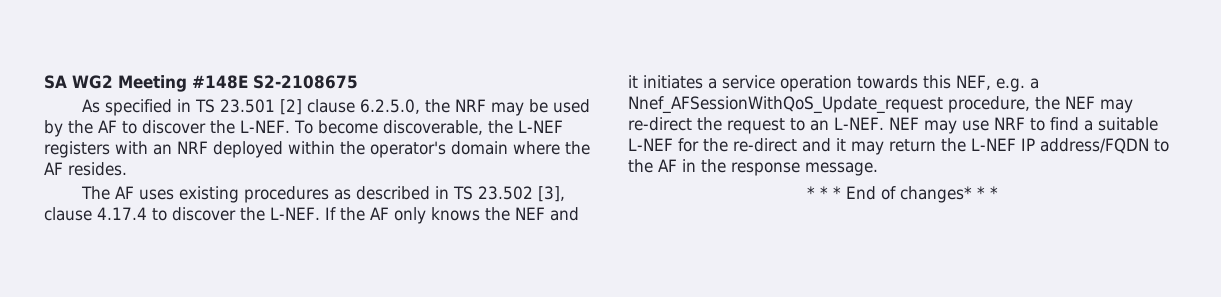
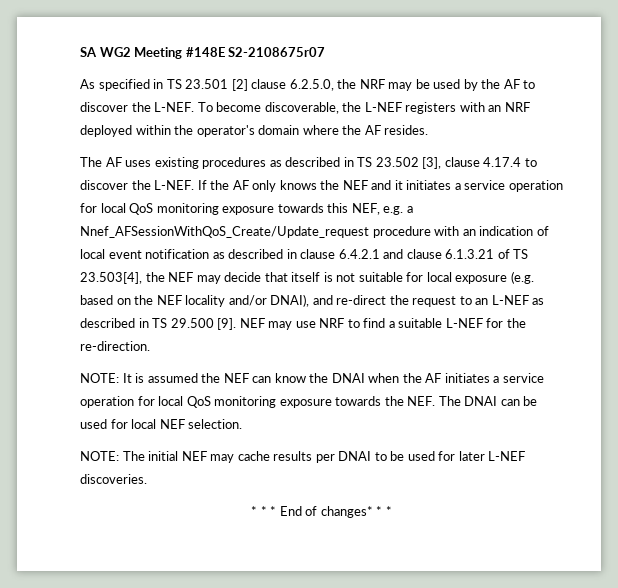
[253,75,358,89] S2-2108675 -> [228,47,326,57] S2-2108675r07
(852, 83) none -> [80,203,275,215] for local QoS monitoring exposure
[628,96,1133,114] Nnef_AFSessionWithQoS_Update_request procedure, the NEF may -> [80,226,549,238] [80,249,529,259] [80,271,534,284] [80,294,333,307] Nnef_AFSessionWithQoS_Create/Update_request procedure with an indication of local event notification as described in clause 6.4.2.1 and clause 6.1.3.21 of TS 23.503[4], the NEF may decide that itself is not suitable for local exposure (e.g. based on the NEF locality and/or DNAI), and
[834,117,884,130] L-NEF. -> [491,295,545,305] [80,318,237,330] L-NEF as described in TS 29.500 [9].
[733,138,1169,155] [628,159,878,176] re-direct and it may return the L-NEF IP address/FQDN to the AF in the response message. -> [80,341,150,351] [80,373,544,383] [80,396,538,408] [80,419,243,429] [80,451,526,463] [80,474,147,484] re-direction. // NOTE: It is assumed the NEF can know the DNAI when the AF initiates a service operation for local QoS monitoring exposure towards the NEF. The DNAI can be used for local NEF selection. // NOTE: The initial NEF may cache results per DNAI to be used for later L-NEF discoveries.

